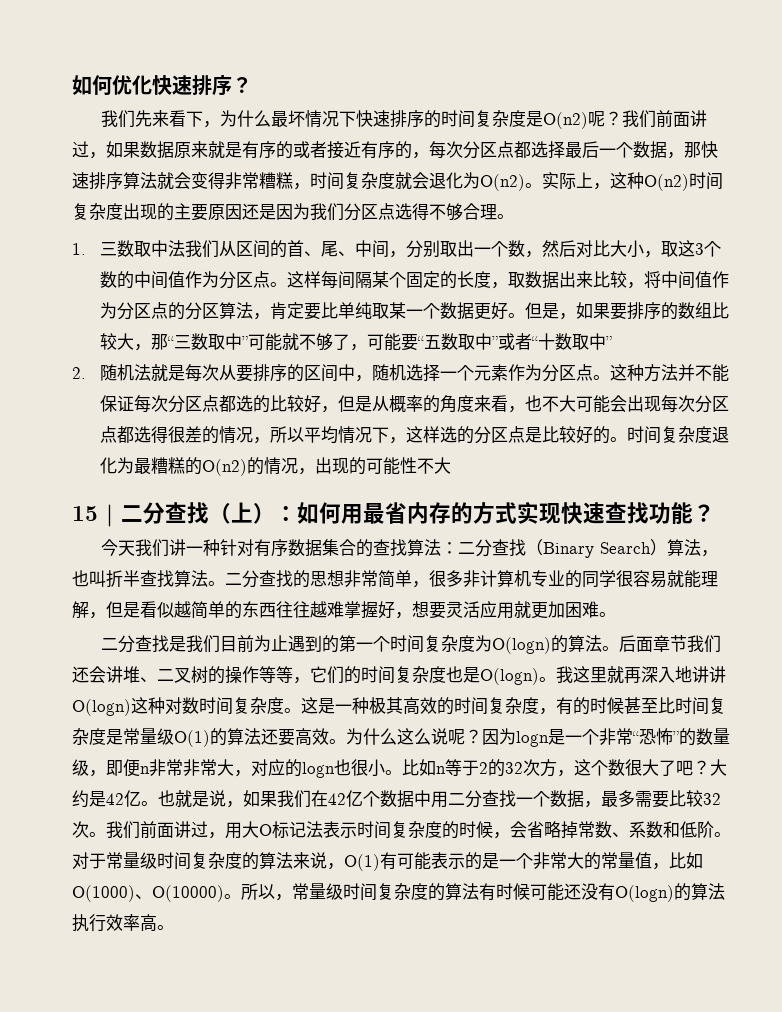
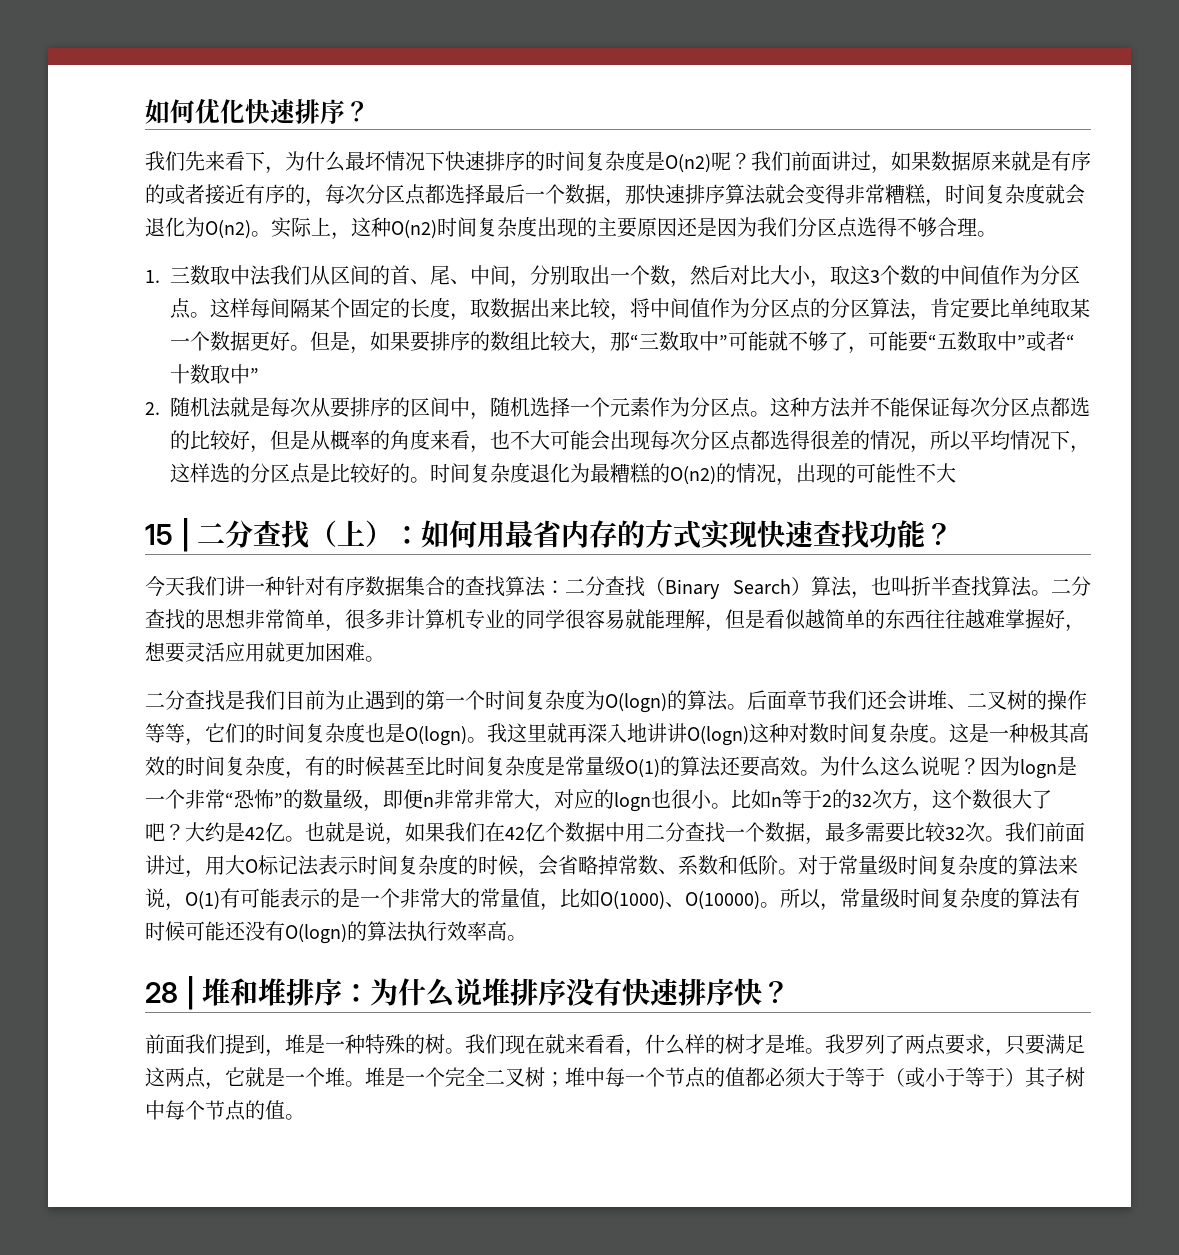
(174, 927) none -> [145,976,791,1010] [145,1034,1085,1057] [145,1067,1085,1090] [145,1100,305,1121] // 28 | 堆和堆排序：为什么说堆排序没有快速排序快？ // 前面我们提到，堆是一种特殊的树。我们现在就来看看，什么样的树才是堆。我罗列了两点要求，只要满足这两点，它就是一个堆。堆是一个完全二叉树；堆中每一个节点的值都必须大于等于（或小于等于）其子树中每个节点的值。

